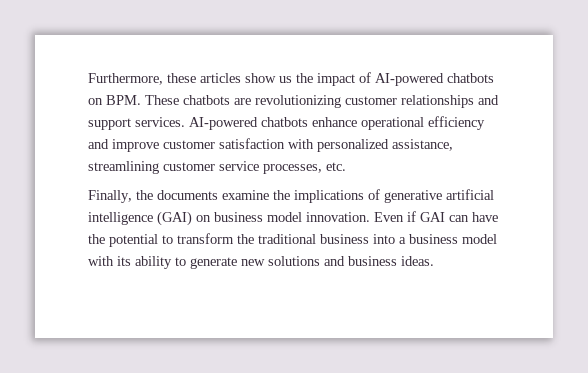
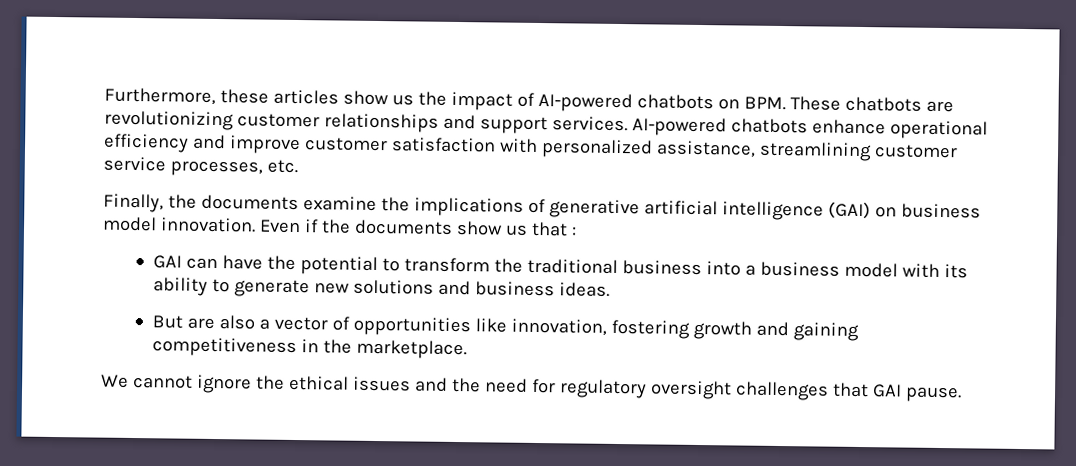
(416, 216) none -> [320,219,577,237] the documents show us that : //
(434, 261) none -> [152,315,860,341] [152,337,468,360] [101,374,962,403] // But are also a vector of opportunities like innovation, fostering growth and gaining competitiveness in the marketplace. // We cannot ignore the ethical issues and the need for regulatory oversight challenges that GAI pause.

